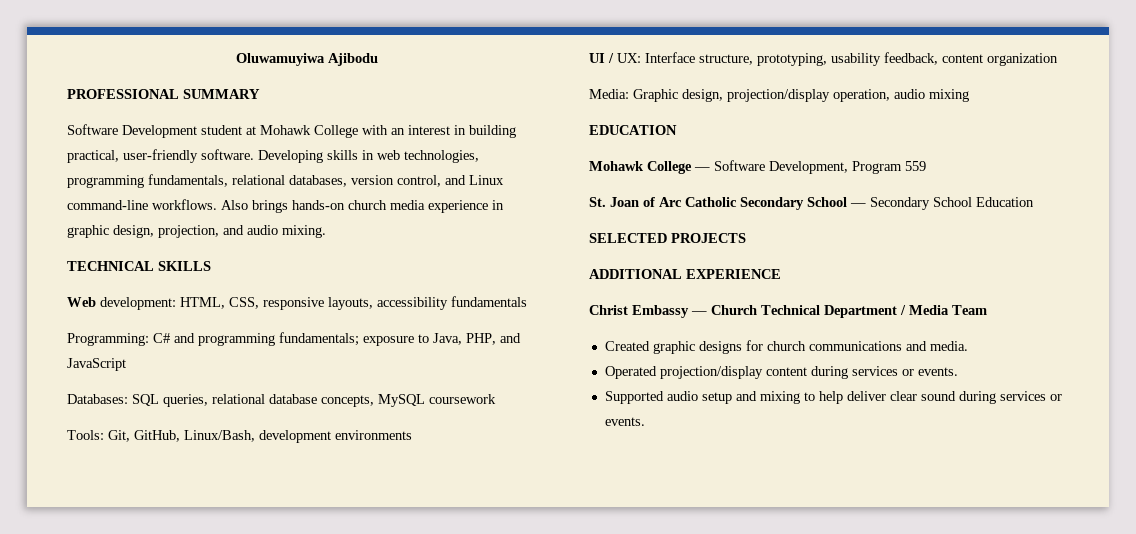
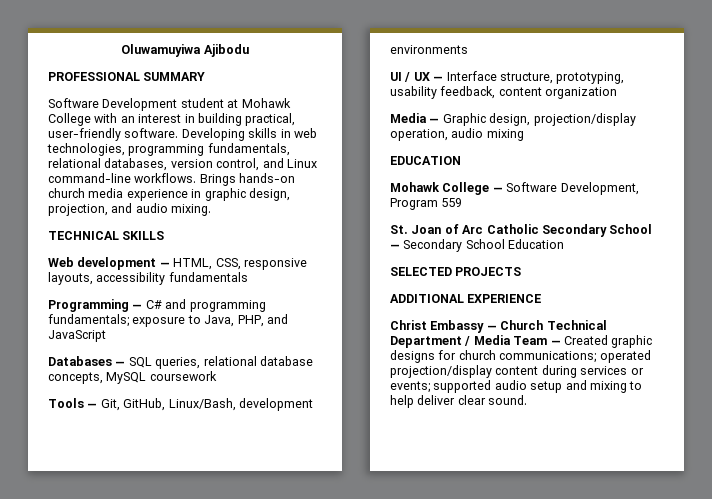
[221,200,288,213] Also brings -> [199,174,236,186] Brings
[100,297,176,310] development: -> [77,257,170,270] development —
[67,333,149,346] Programming: -> [48,299,143,312] Programming —
[67,394,128,404] Databases: -> [48,356,126,366] Databases —
[67,430,104,440] Tools: -> [48,398,98,408] Tools —
[617,53,641,63] UX: -> [413,72,444,81] UX —
[589,89,629,99] Media: -> [390,113,440,123] Media —
(987, 310) // -> [550,340,561,345] —
[808,341,968,351] [604,366,657,379] communications and media. // Operated -> [499,350,651,363] communications; operated
[917,367,958,376] [604,391,664,404] events. // Supported -> [390,380,492,393] events; supported
[920,391,1062,404] [604,417,645,426] sound during services or events. -> [488,395,528,405] sound.

